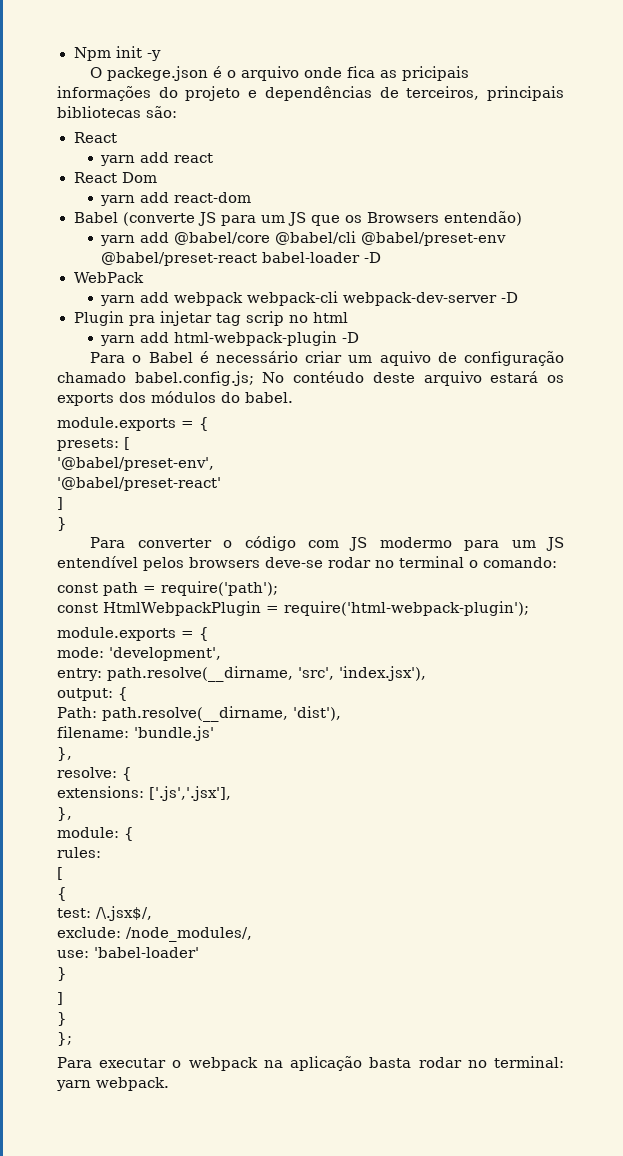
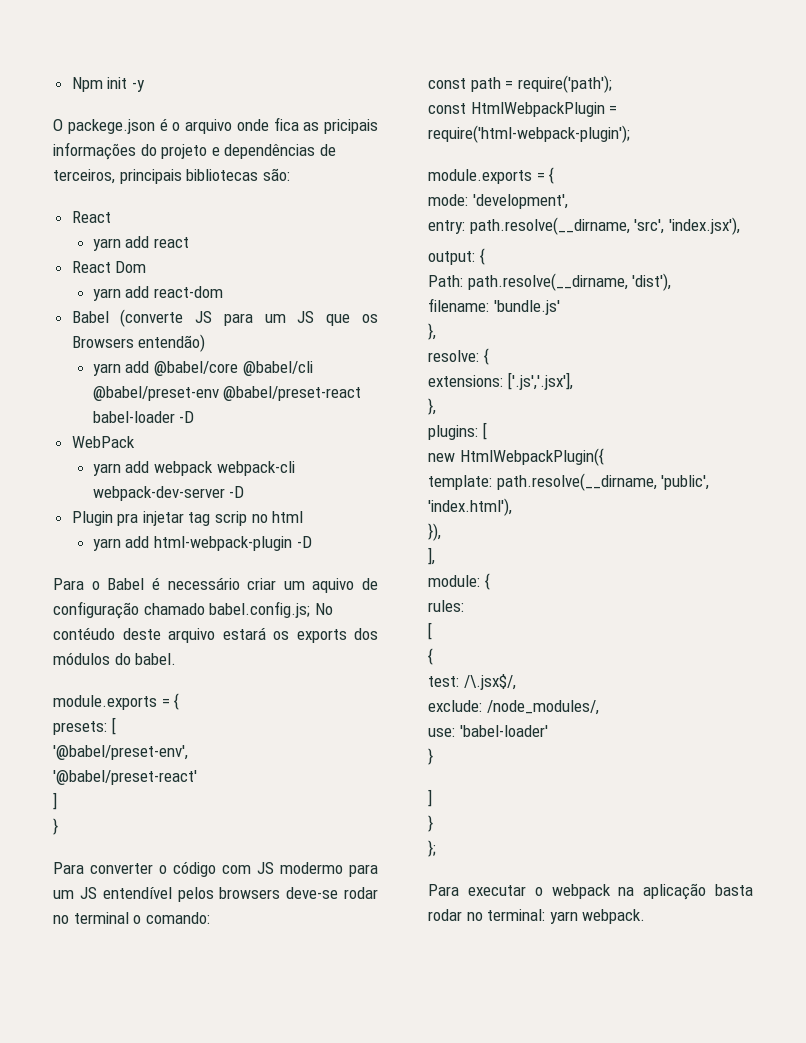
(72, 814) none -> [428,422,487,440] [428,448,604,466] [428,473,710,491] [428,498,512,516] [428,523,441,541] [428,547,435,565] // plugins: [ // new HtmlWebpackPlugin({ // template: path.resolve(__dirname, 'public', 'index.html'), // }), // ],

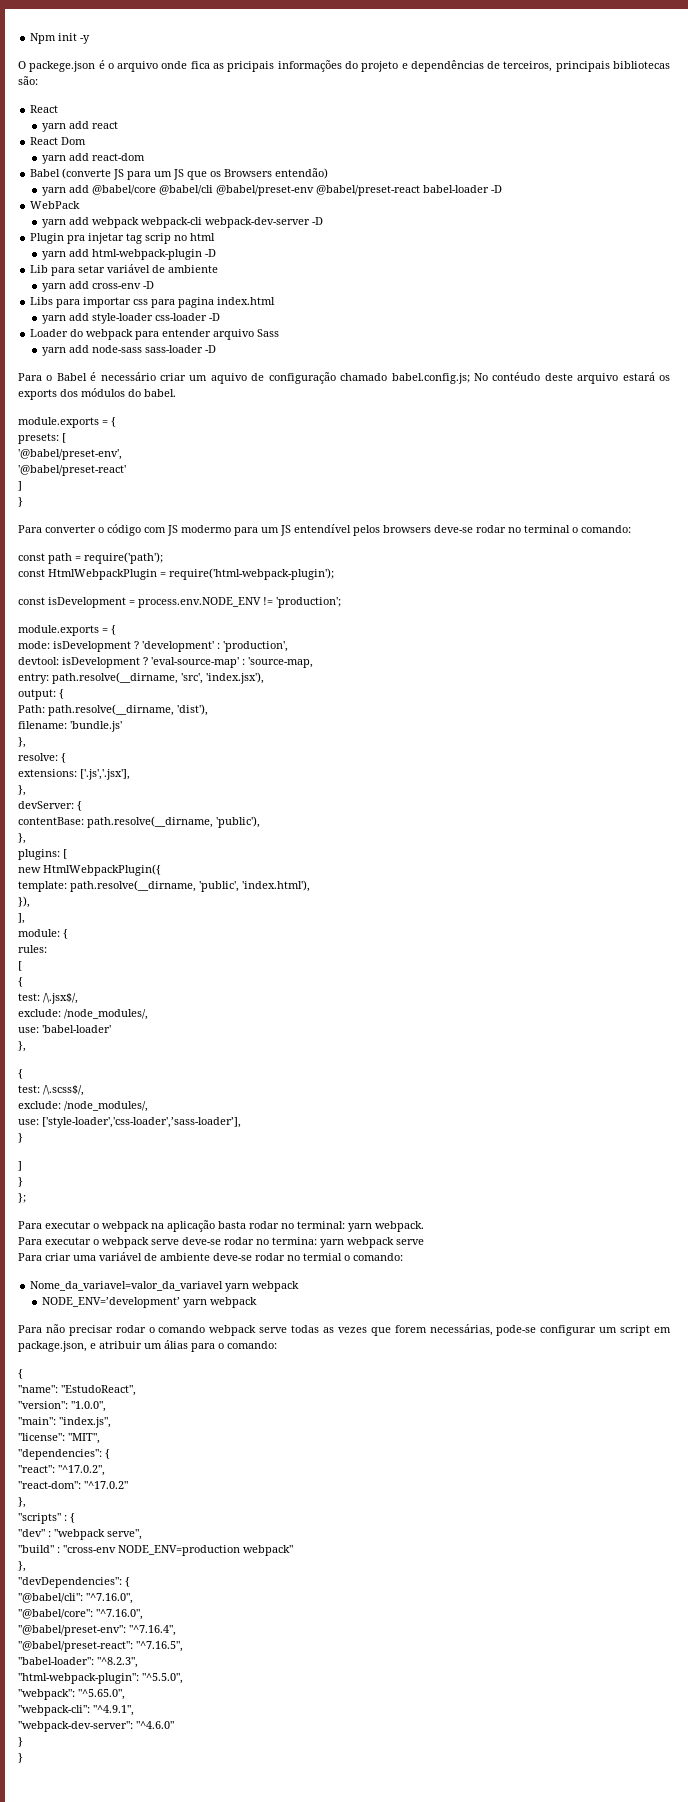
(312, 542) none -> [30,264,219,276] [42,281,155,292] [30,297,276,308] [42,313,221,324] [30,329,280,340] [42,345,217,356] // Lib para setar variável de ambiente // yarn add cross-env -D // Libs para importar css para pagina index.html // yarn add style-loader css-loader -D // Loader do webpack para entender arquivo Sass // yarn add node-sass sass-loader -D
[428,167,555,184] [428,194,568,209] module.exports = { // mode: 'development', -> [18,597,341,608] [18,625,116,636] [18,641,288,652] [18,657,313,668] const isDevelopment = process.env.NODE_ENV != 'production'; // module.exports = { // mode: isDevelopment ? 'development' : 'production', // devtool: isDevelopment ? 'eval-source-map' : 'source-map,
(436, 406) none -> [18,801,82,811] [18,816,260,828] [18,833,26,844] // devServer: { // contentBase: path.resolve(__dirname, 'public'), // },
(548, 731) none -> [18,1041,26,1052] [18,1069,23,1079] [18,1085,84,1096] [18,1101,148,1112] [18,1117,241,1128] // }, // { // test: /\.scss$/, // exclude: /node_modules/, // use: ['style-loader','css-loader',’sass-loader’],
(646, 916) none -> [18,1237,424,1248] [18,1252,403,1261] [30,1281,300,1292] [42,1297,258,1308] [18,1324,672,1336] [18,1340,277,1352] [18,1369,23,1379] [18,1385,136,1396] [18,1401,106,1412] [18,1417,111,1428] [18,1433,100,1444] [18,1449,110,1460] [18,1465,105,1476] [18,1481,128,1489] [18,1497,26,1508] [18,1513,75,1524] [18,1529,142,1540] [18,1545,293,1556] [18,1561,26,1572] [18,1577,130,1588] [18,1593,133,1604] [18,1609,143,1620] [18,1625,176,1636] [18,1641,183,1652] [18,1657,138,1668] [18,1673,183,1684] [18,1689,125,1700] [18,1705,134,1716] [18,1721,174,1732] [18,1737,23,1747] [18,1753,23,1763] // Para executar o webpack serve deve-se rodar no termina: yarn webpack serve // Para criar uma variável de ambiente deve-se rodar no termial o comando: // Nome_da_variavel=valor_da_variavel yarn webpack // NODE_ENV=’development’ yarn webpack // Para não precisar rodar o comando webpack serve todas as vezes que forem necessárias, pode-se configurar um script em package.json, e atribuir um álias para o comando: // { // "name": "EstudoReact", // "version": "1.0.0", // "main": "index.js", // "license": "MIT", // "dependencies": { // "react": "^17.0.2", // "react-dom": "^17.0.2" // }, // "scripts" : { // "dev" : "webpack serve", // "build" : "cross-env NODE_ENV=production webpack" // }, // "devDependencies": { // "@babel/cli": "^7.16.0", // "@babel/core": "^7.16.0", // "@babel/preset-env": "^7.16.4", // "@babel/preset-react": "^7.16.5", // "babel-loader": "^8.2.3", // "html-webpack-plugin": "^5.5.0", // "webpack": "^5.65.0", // "webpack-cli": "^4.9.1", // "webpack-dev-server": "^4.6.0" // } // }

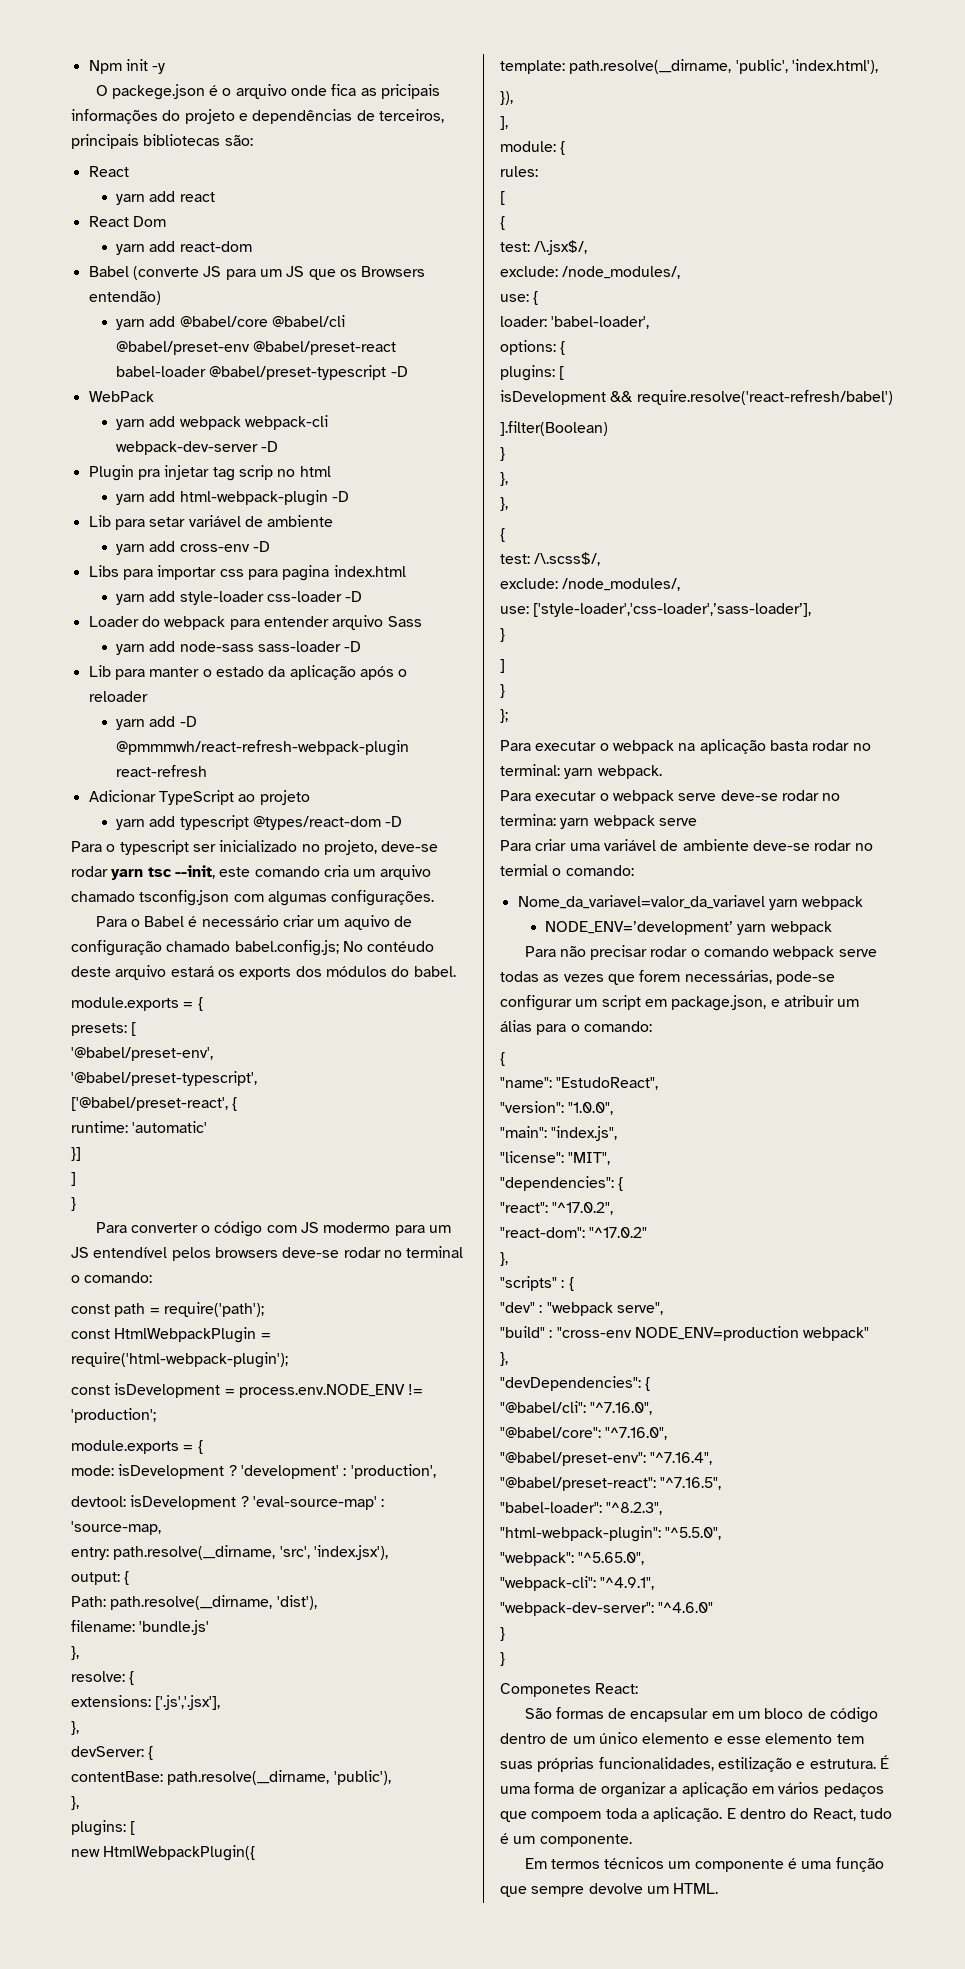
(490, 189) none -> [209,365,387,380] @babel/preset-typescript
(217, 349) none -> [88,665,408,680] [88,691,148,702] [115,716,197,730] [115,740,409,756] [115,765,207,777] [88,790,310,805] [115,815,403,830] [71,840,439,855] [71,865,431,880] [71,890,435,906] // Lib para manter o estado da aplicação após o reloader // yarn add -D @pmmmwh/react-refresh-webpack-plugin react-refresh // Adicionar TypeScript ao projeto // yarn add typescript @types/react-dom -D // Para o typescript ser inicializado no projeto, deve-se rodar yarn tsc --init, este comando cria um arquivo chamado tsconfig.json com algumas configurações.
[18,465,126,476] '@babel/preset-react' -> [71,1071,257,1086] [71,1097,238,1111] [71,1121,208,1133] [71,1147,81,1161] '@babel/preset-typescript', // ['@babel/preset-react', { // runtime: 'automatic' // }]
[42,1025,111,1033] 'babel-loader' -> [533,291,539,305] [500,316,650,329] [500,340,566,355] [500,365,565,381] [500,390,893,405] [500,421,608,436] [500,447,505,461] [500,472,508,486] { // loader: 'babel-loader', // options: { // plugins: [ // isDevelopment && require.resolve('react-refresh/babel') // ].filter(Boolean) // } // },
(23, 1758) none -> [500,1683,639,1697] [524,1707,879,1723] [500,1732,864,1744] [500,1755,889,1772] [500,1782,884,1798] [500,1807,892,1822] [500,1833,632,1847] [524,1857,884,1872] [500,1883,719,1897] // Componetes React: // São formas de encapsular em um bloco de código dentro de um único elemento e esse elemento tem suas próprias funcionalidades, estilização e estrutura. É uma forma de organizar a aplicação em vários pedaços que compoem toda a aplicação. E dentro do React, tudo é um componente. // Em termos técnicos um componente é uma função que sempre devolve um HTML.

